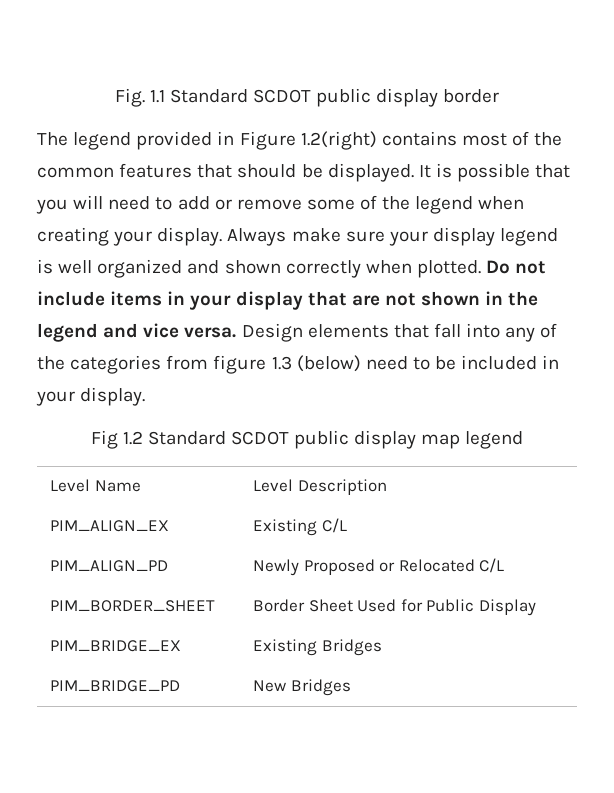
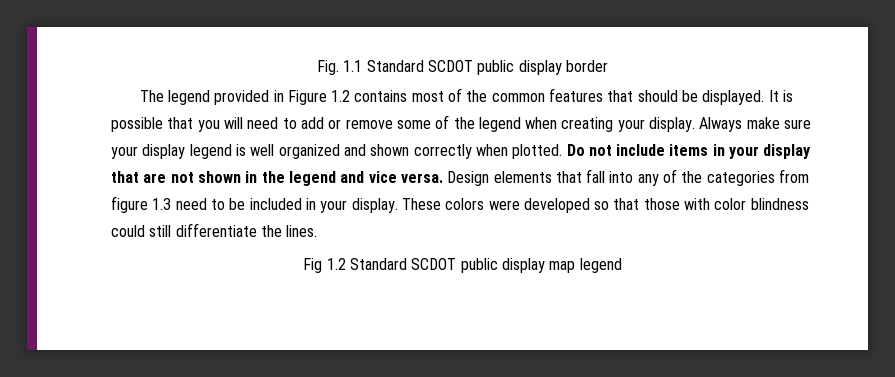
[300,131,377,150] 1.2(right) -> [331,90,351,102] 1.2
[296,355,361,372] (below) -> (172, 204) none
(146, 396) none -> [401,198,809,213] [111,223,318,237] These colors were developed so that those with color blindness could still differentiate the lines.
[50,479,141,492] [253,479,387,495] [50,520,170,532] [253,518,347,536] [50,560,169,572] [253,558,505,576] [50,600,216,612] [253,599,536,616] [50,640,182,652] [253,639,382,656] [50,680,181,692] [253,679,351,696] // Level Name | Level Description // PIM_ALIGN_EX | Existing C/L // PIM_ALIGN_PD | Newly Proposed or Relocated C/L // PIM_BORDER_SHEET | Border Sheet Used for Public Display // PIM_BRIDGE_EX | Existing Bridges // PIM_BRIDGE_PD | New Bridges -> (622, 265) none

